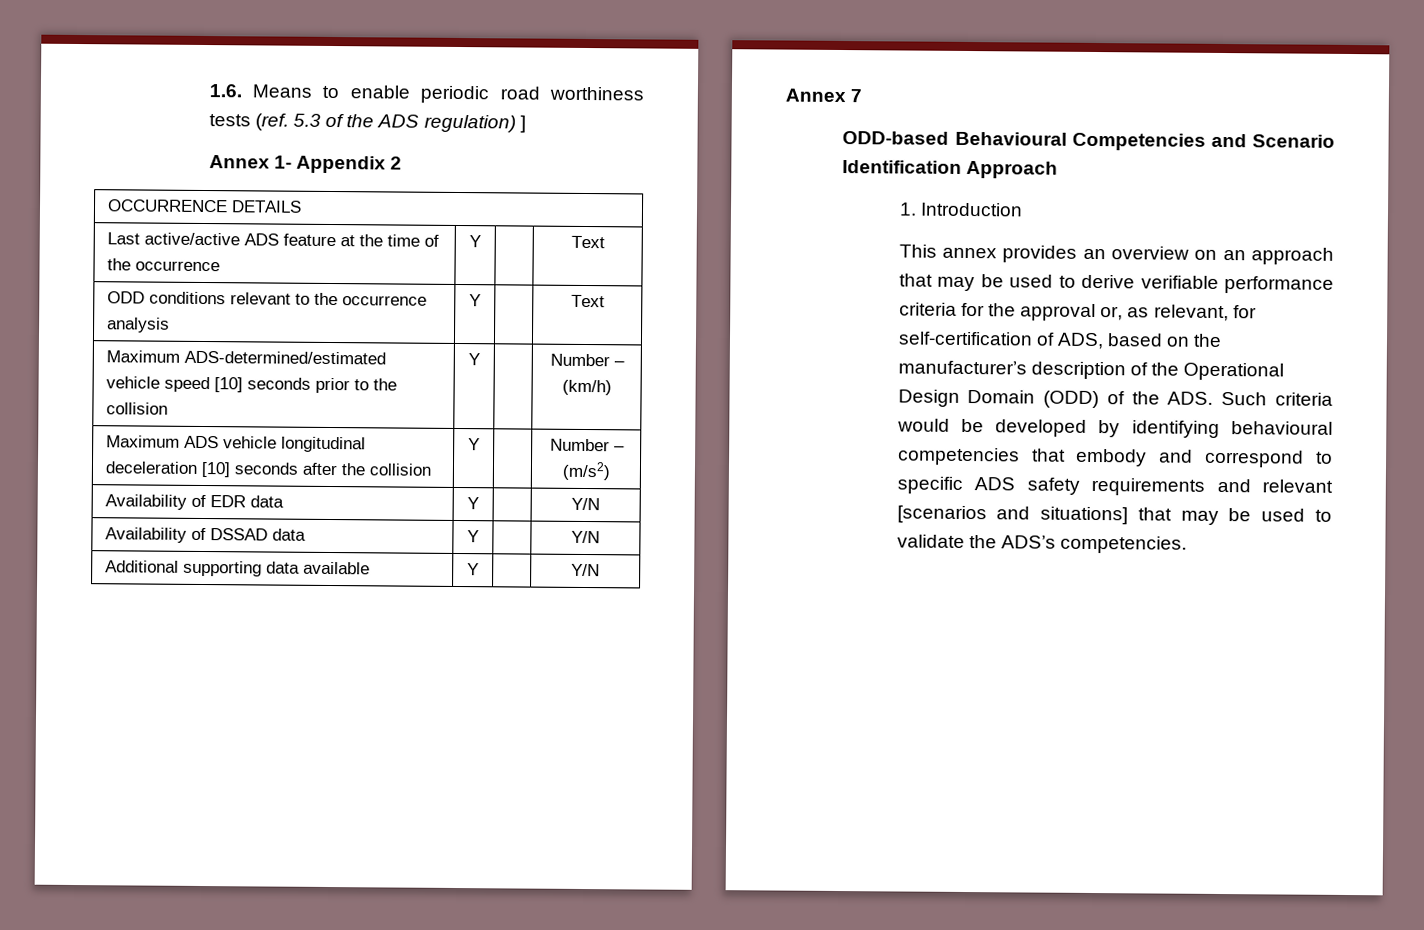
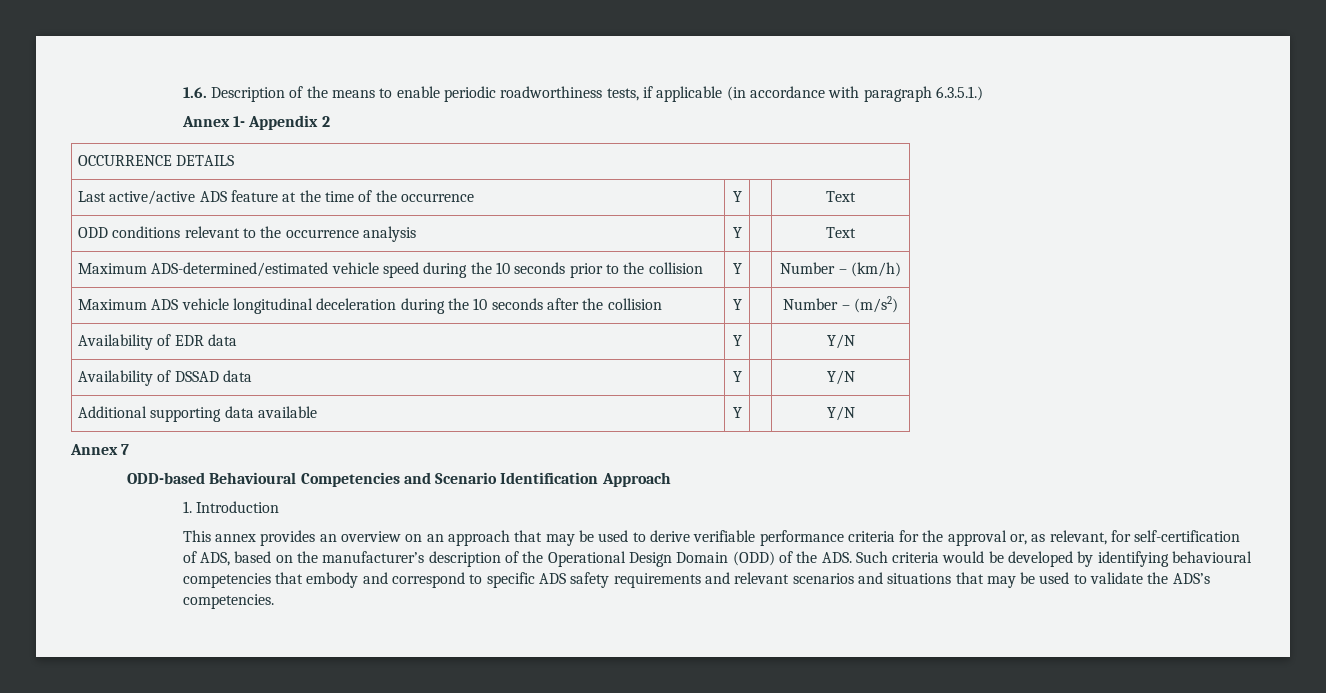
[252,84,644,104] [208,113,526,133] Means to enable periodic road worthiness tests (ref. 5.3 of the ADS regulation) ] -> [211,86,983,102] Description of the means to enable periodic roadworthiness tests, if applicable (in accordance with paragraph 6.3.5.1.)
[213,377,243,393] [10] -> [423,262,511,278] during the 10
[200,461,231,478] [10] -> [400,298,488,314] during the 10
[896,505,1129,525] [scenarios and situations] -> [792,572,952,584] scenarios and situations

